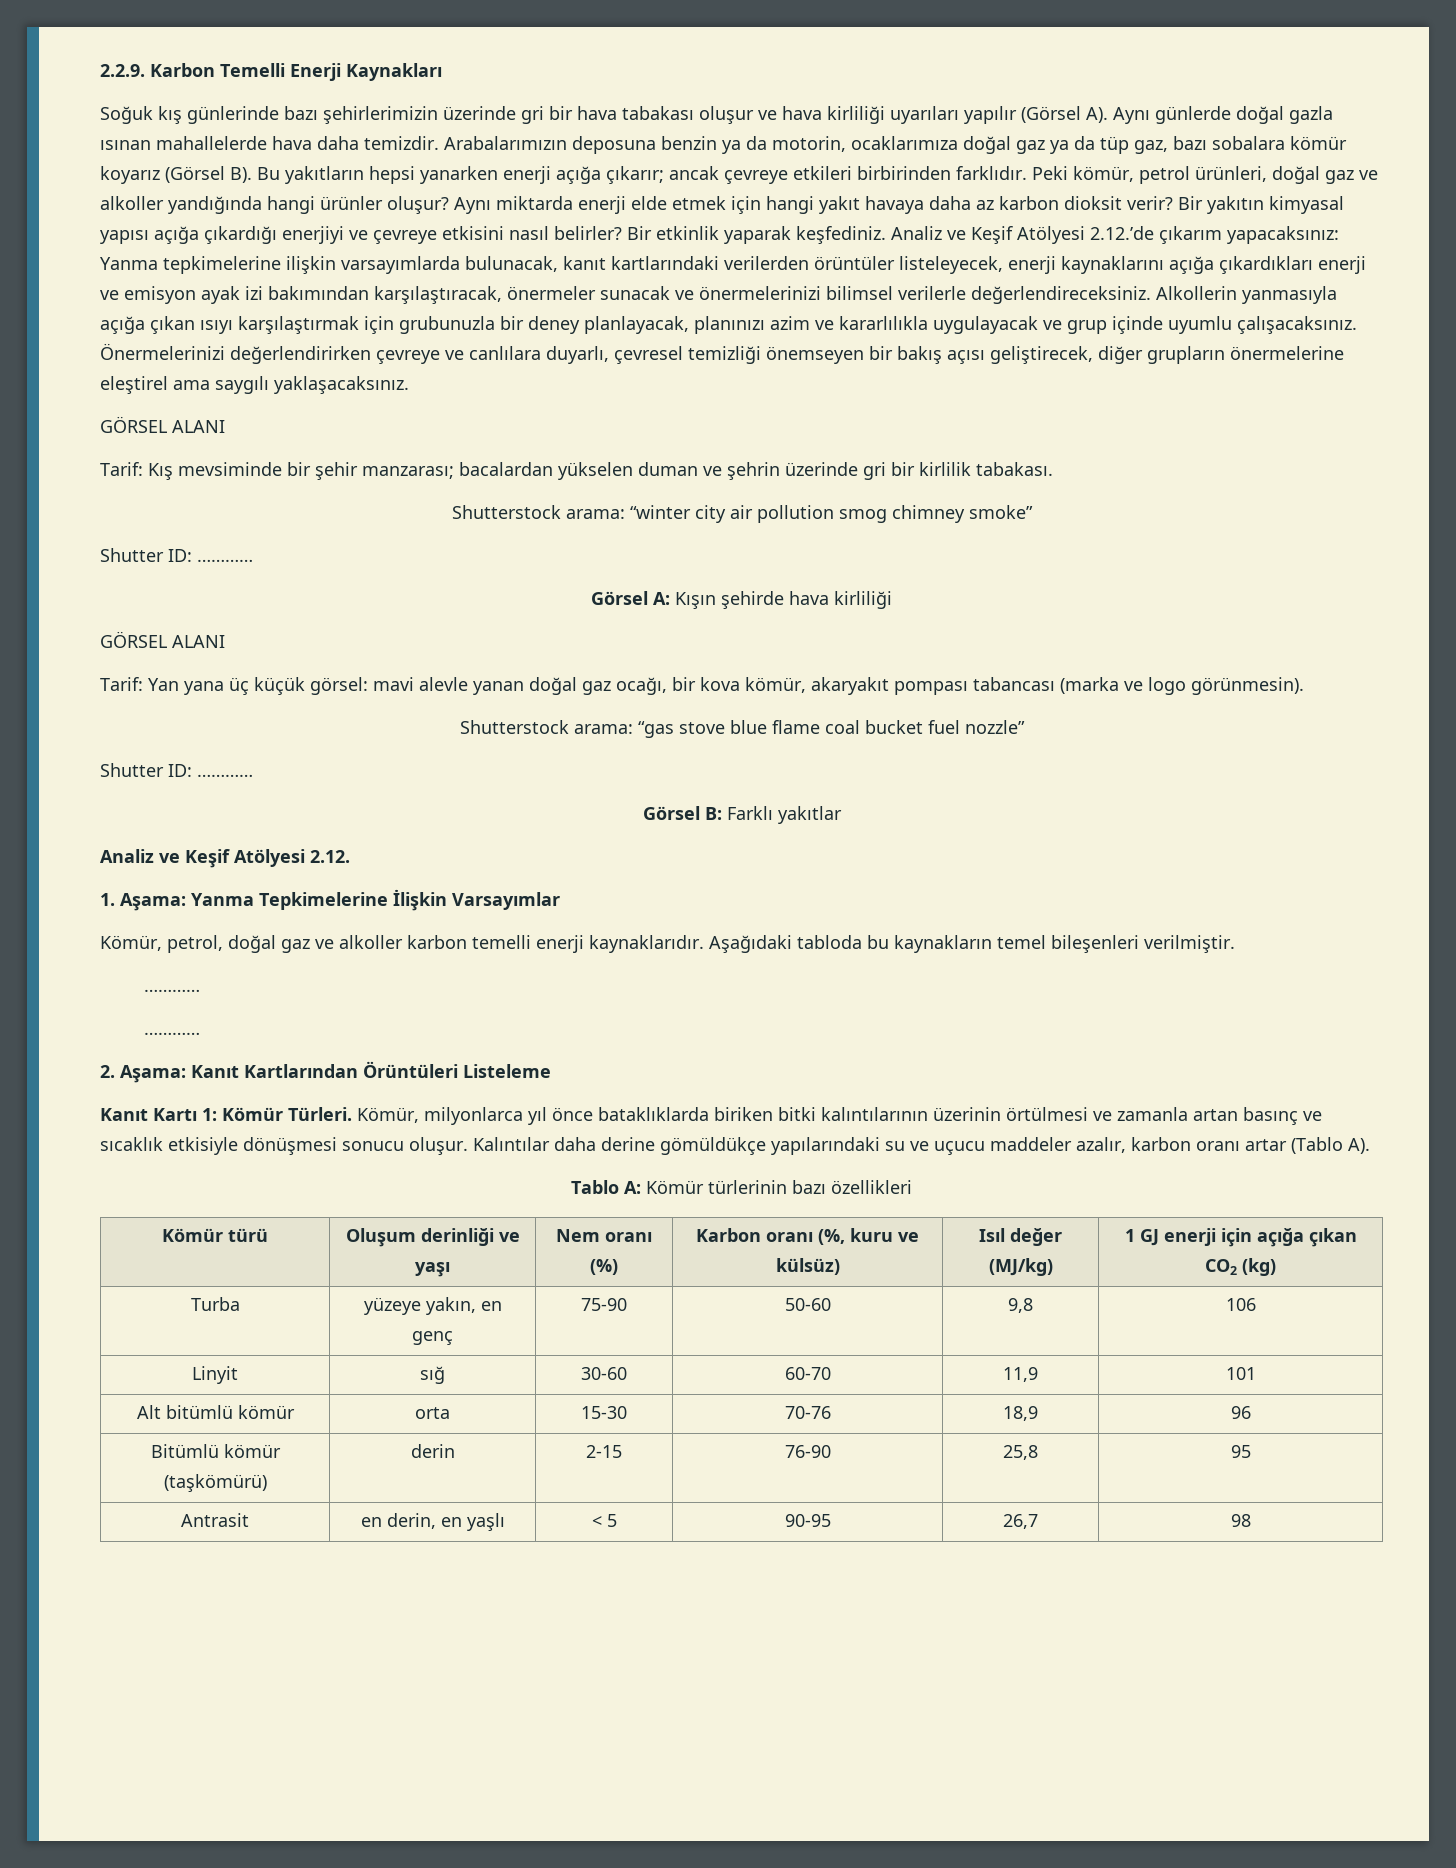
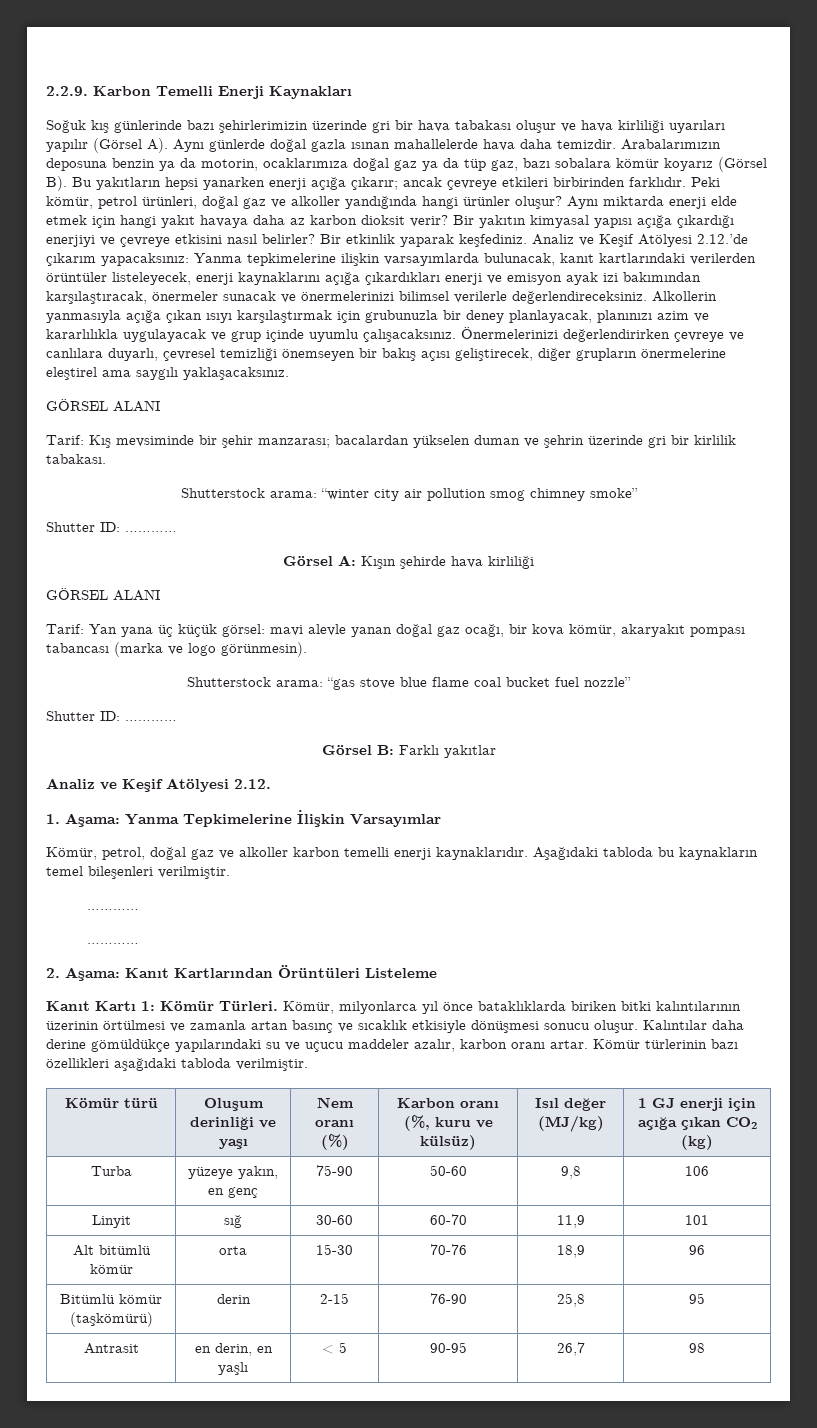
[1245,1137,1370,1154] [571,1180,641,1194] artar (Tablo A). // Tablo A: -> [550,1040,588,1049] artar.
(912, 1187) none -> [114,1058,308,1071] aşağıdaki tabloda verilmiştir.

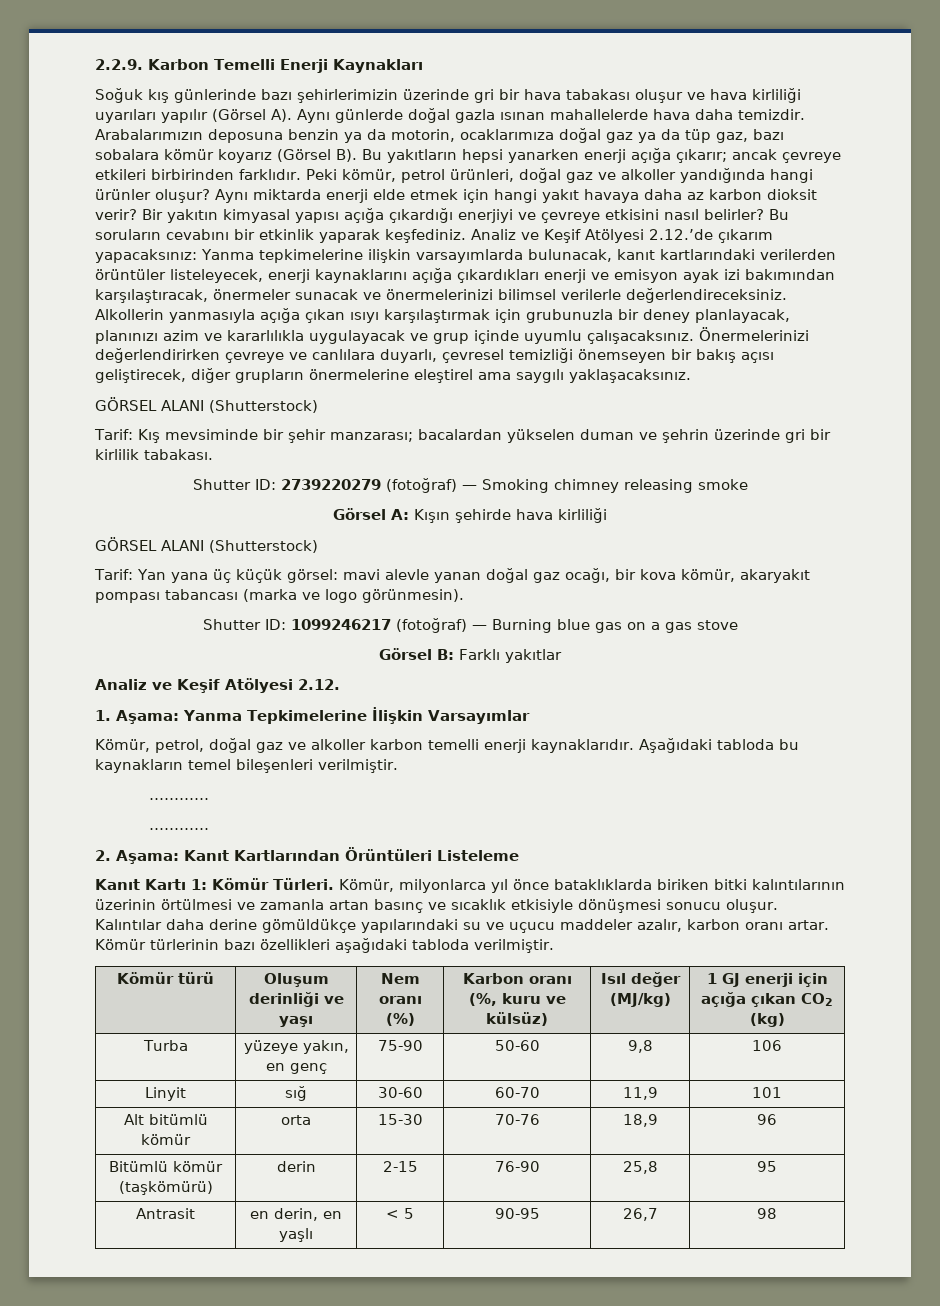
[320,234,341,244] Bir -> [769,209,789,220] [95,229,255,240] Bu soruların cevabını bir
(160, 406) none -> [209,400,318,413] (Shutterstock)
[180,488,638,501] [46,522,177,532] Shutterstock arama: “winter city air pollution smog chimney smoke” // Shutter ID: ………… -> [192,478,748,493] Shutter ID: 2739220279 (fotoğraf) — Smoking chimney releasing smoke
(160, 595) none -> [209,540,318,553] (Shutterstock)
[187,677,631,690] [46,711,177,721] Shutterstock arama: “gas stove blue flame coal bucket fuel nozzle” // Shutter ID: ………… -> [202,618,738,633] Shutter ID: 1099246217 (fotoğraf) — Burning blue gas on a gas stove

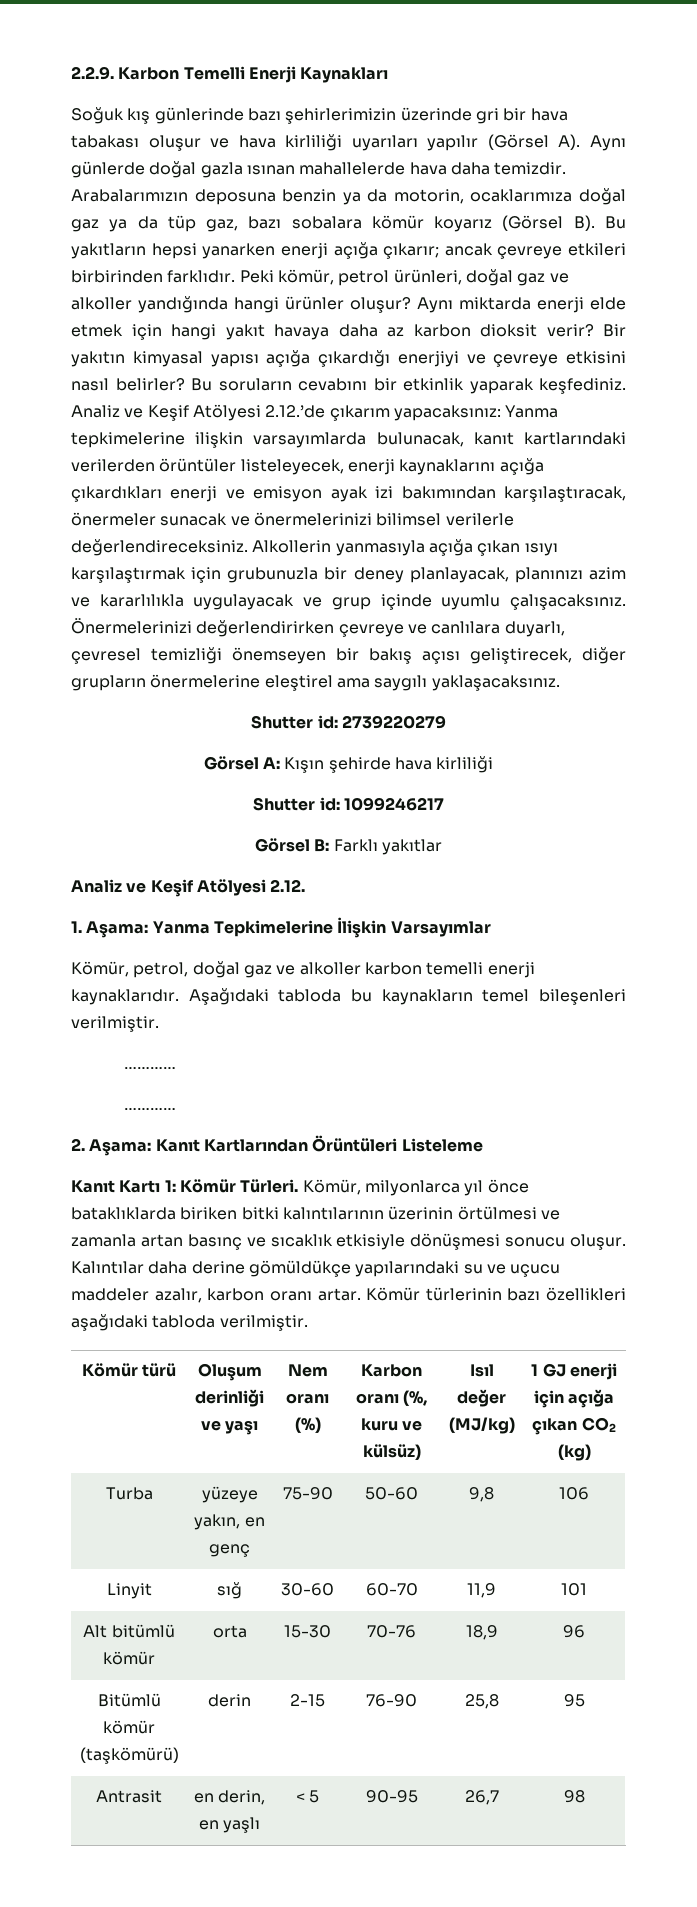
[95,397,318,413] [94,429,831,443] [95,449,213,460] [192,479,276,490] // GÖRSEL ALANI (Shutterstock) // Tarif: Kış mevsiminde bir şehir manzarası; bacalardan yükselen duman ve şehrin üzerinde gri bir kirlilik tabakası. // Shutter ID: -> [251,715,338,729] // Shutter id:
[385,478,748,493] (fotoğraf) — Smoking chimney releasing smoke -> (446, 722) none
[95,537,318,553] [94,568,810,583] [95,589,464,603] [202,619,286,630] // GÖRSEL ALANI (Shutterstock) // Tarif: Yan yana üç küçük görsel: mavi alevle yanan doğal gaz ocağı, bir kova kömür, akaryakıt pompası tabancası (marka ve logo görünmesin). // Shutter ID: -> [253,797,340,811] // Shutter id:
[395,618,738,633] (fotoğraf) — Burning blue gas on a gas stove -> (444, 804) none

